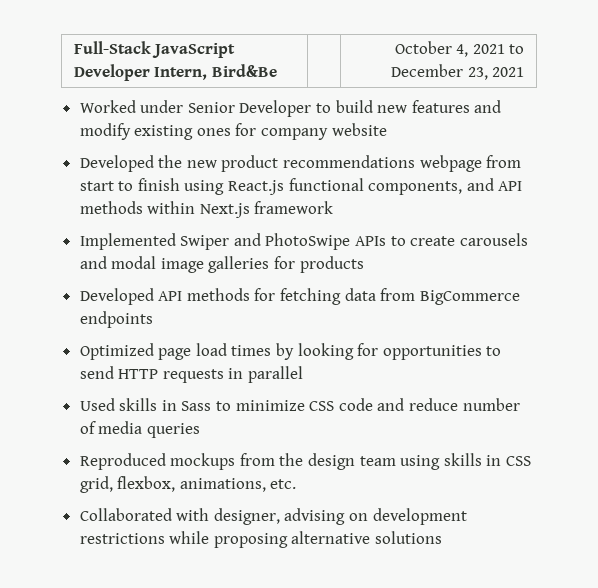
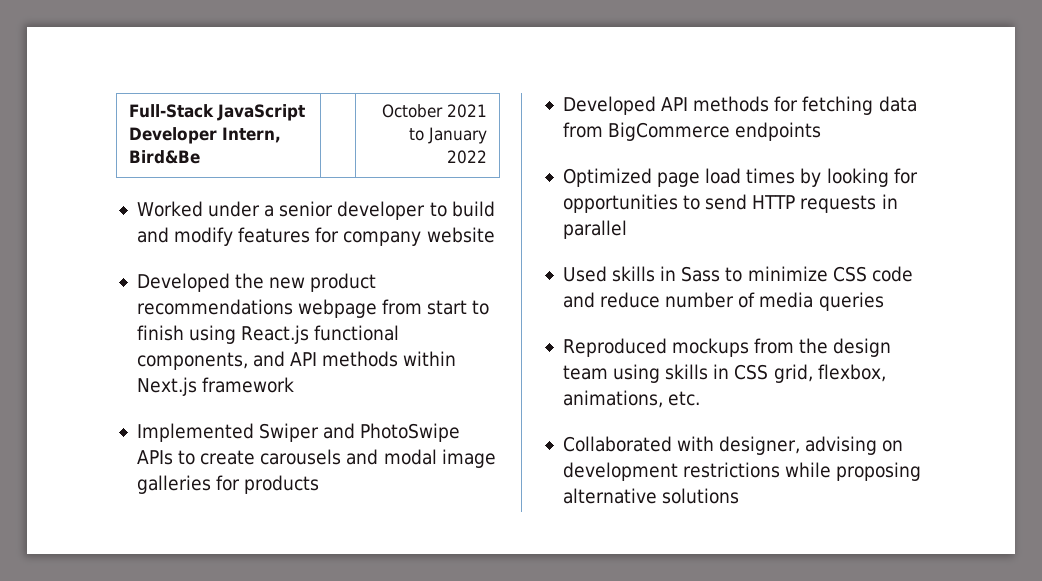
[456,44,469,57] 4, -> (443, 111) none
[391,64,525,80] December 23, 2021 -> [427,127,487,144] [446,150,487,164] January 2022
[187,100,502,117] [79,123,231,140] Senior Developer to build new features and modify existing ones -> [264,201,495,220] [136,227,311,246] a senior developer to build and modify features

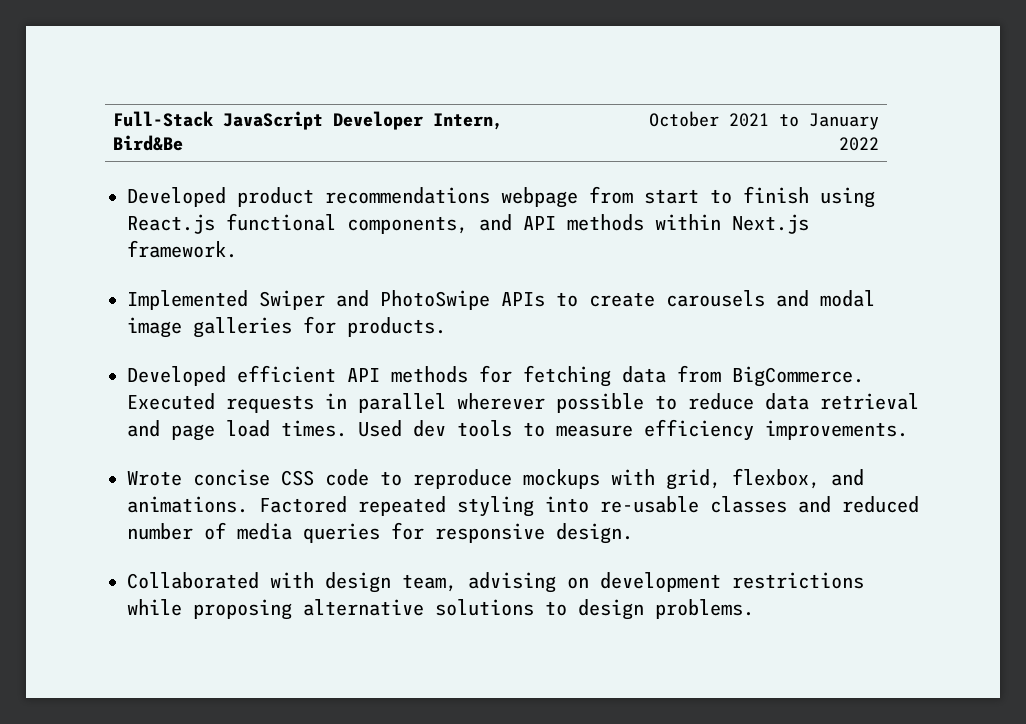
[136,201,495,220] [136,227,495,246] [136,273,306,292] // Worked under a senior developer to build and modify features for company website // Developed the new -> [127,187,226,207] // Developed
[202,377,295,393] framework -> [127,240,237,258] framework.
[244,475,320,494] [562,96,656,115] products // Developed -> [347,317,446,337] [127,365,336,386] products. // Developed efficient
[608,122,822,141] [562,168,918,187] [562,194,898,213] [562,220,627,239] [562,266,913,282] [562,292,884,311] [562,338,892,357] [562,364,886,383] [562,390,701,408] BigCommerce endpoints // Optimized page load times by looking for opportunities to send HTTP requests in parallel // Used skills in Sass to minimize CSS code and reduce number of media queries // Reproduced mockups from the design team using skills in CSS grid, flexbox, animations, etc. -> [732,366,864,387] [127,393,919,413] [127,419,908,441] [127,468,864,490] [127,496,919,517] [127,522,633,544] BigCommerce. Executed requests in parallel wherever possible to reduce data retrieval and page load times. Used dev tools to measure efficiency improvements. // Wrote concise CSS code to reproduce mockups with grid, flexbox, and animations. Factored repeated styling into re-usable classes and reduced number of media queries for responsive design.
[719,436,801,455] designer, -> [325,572,457,593] design team,
(740, 496) none -> [545,599,754,620] to design problems.

